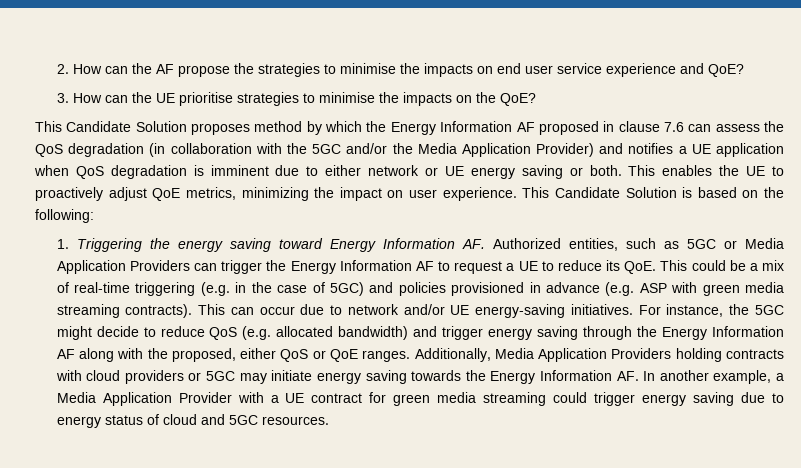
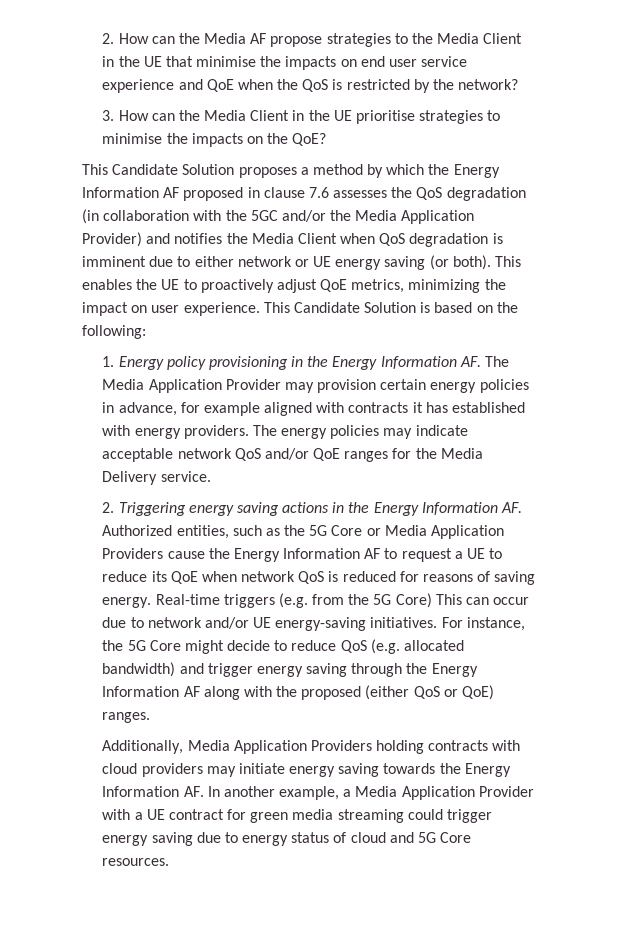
(152, 68) none -> [204,33,247,44] Media
[233,63,336,77] the strategies to -> [326,33,523,47] [102,56,193,67] strategies to the Media Client in the UE that
[707,64,744,77] QoE? -> [206,79,519,93] QoE when the QoS is restricted by the network?
(152, 97) none -> [204,110,330,121] Media Client in the
(251, 129) none -> [300,167,309,175] a
[688,124,760,132] can assess -> [333,190,388,198] assesses
[678,143,784,157] a UE application -> [226,233,337,244] the Media Client
[569,165,622,176] or both. -> [429,255,491,270] (or both).
[76,238,323,252] Triggering the energy saving toward -> [118,356,509,370] [102,379,529,393] [102,402,525,416] [102,425,468,439] [102,448,483,462] [102,471,211,485] [102,502,370,516] Energy policy provisioning in the Energy Information AF. The Media Application Provider may provision certain energy policies in advance, for example aligned with contracts it has established with energy providers. The energy policies may indicate acceptable network QoS and/or QoE ranges for the Media Delivery service. // 2. Triggering energy saving actions in the
[686,239,716,249] 5GC -> [284,525,363,536] the 5G Core
[193,260,263,274] can trigger -> [167,551,205,559] cause
[624,260,784,274] [56,282,785,296] [56,304,193,318] QoE. This could be a mix of real-time triggering (e.g. in the case of 5GC) and policies provisioned in advance (e.g. ASP with green media streaming contracts). -> [170,571,536,585] [102,593,432,608] QoE when network QoS is reduced for reasons of saving energy. Real-time triggers (e.g. from the 5G Core)
[754,305,784,315] 5GC -> [127,640,181,651] 5G Core
[171,348,277,362] proposed, either -> [301,685,410,700] proposed (either
[329,349,358,362] QoE -> [461,685,494,700] QoE)
(411, 356) none -> (151, 717) //
[188,371,236,381] or 5GC -> (203, 770) none
[228,415,258,425] 5GC -> [417,832,472,843] 5G Core

